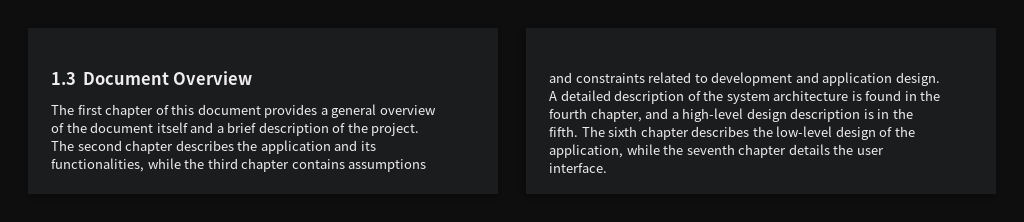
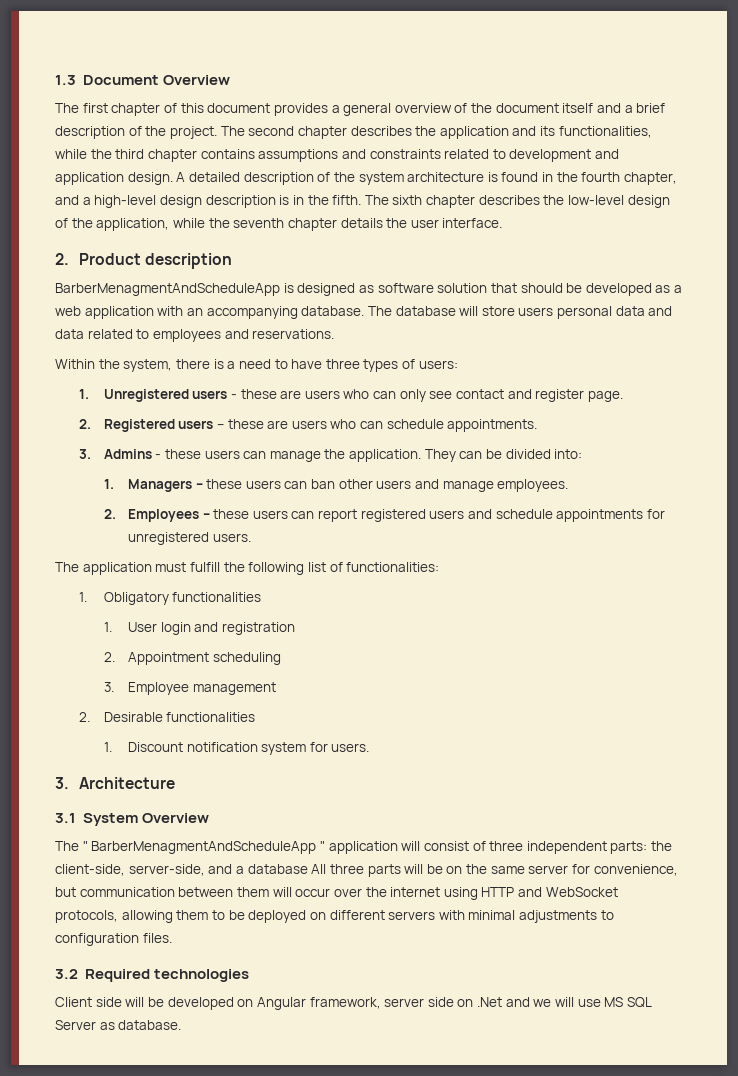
(607, 168) none -> [55,253,233,269] [55,283,683,296] [55,306,673,319] [55,329,335,342] [55,359,458,372] [79,389,623,402] [79,419,538,432] [79,449,583,462] [103,479,569,492] [103,509,665,522] [127,532,251,545] [55,562,440,575] [79,592,262,605] [103,622,295,635] [103,652,281,665] [103,682,276,695] [79,712,256,722] [103,742,370,755] [55,777,176,789] [55,813,209,826] [55,841,673,854] [55,864,678,877] [55,887,618,900] [55,910,614,923] [55,933,172,946] [55,969,249,982] [55,997,652,1010] [55,1020,182,1030] // 2. Product description // BarberMenagmentAndScheduleApp is designed as software solution that should be developed as a web application with an accompanying database. The database will store users personal data and data related to employees and reservations. // Within the system, there is a need to have three types of users: // 1. Unregistered users - these are users who can only see contact and register page. // 2. Registered users – these are users who can schedule appointments. // 3. Admins - these users can manage the application. They can be divided into: // 1. Managers – these users can ban other users and manage employees. // 2. Employees – these users can report registered users and schedule appointments for unregistered users. // The application must fulfill the following list of functionalities: // 1. Obligatory functionalities // 1. User login and registration // 2. Appointment scheduling // 3. Employee management // 2. Desirable functionalities // 1. Discount notification system for users. // 3. Architecture // 3.1 System Overview // The " BarberMenagmentAndScheduleApp " application will consist of three independent parts: the client-side, server-side, and a database All three parts will be on the same server for convenience, but communication between them will occur over the internet using HTTP and WebSocket protocols, allowing them to be deployed on different servers with minimal adjustments to configuration files. // 3.2 Required technologies // Client side will be developed on Angular framework, server side on .Net and we will use MS SQL Server as database.

